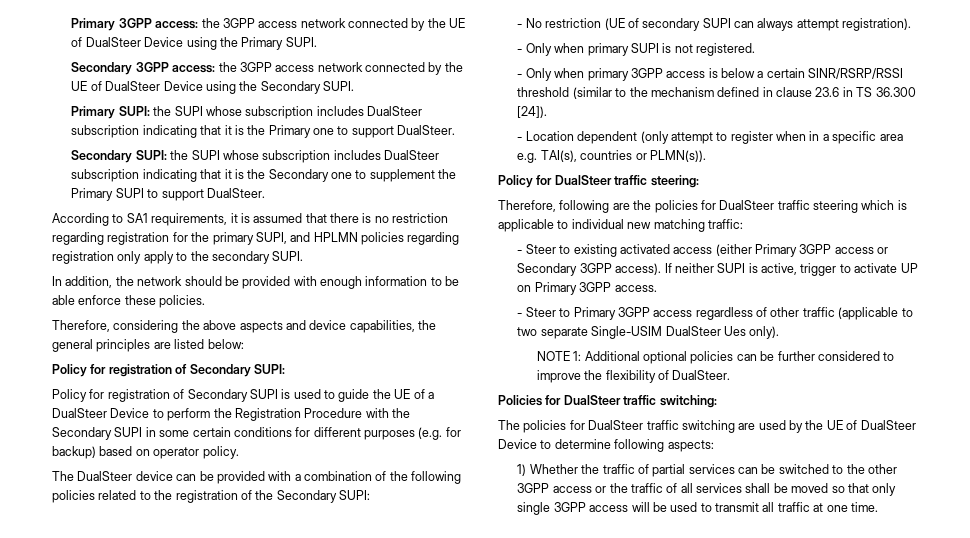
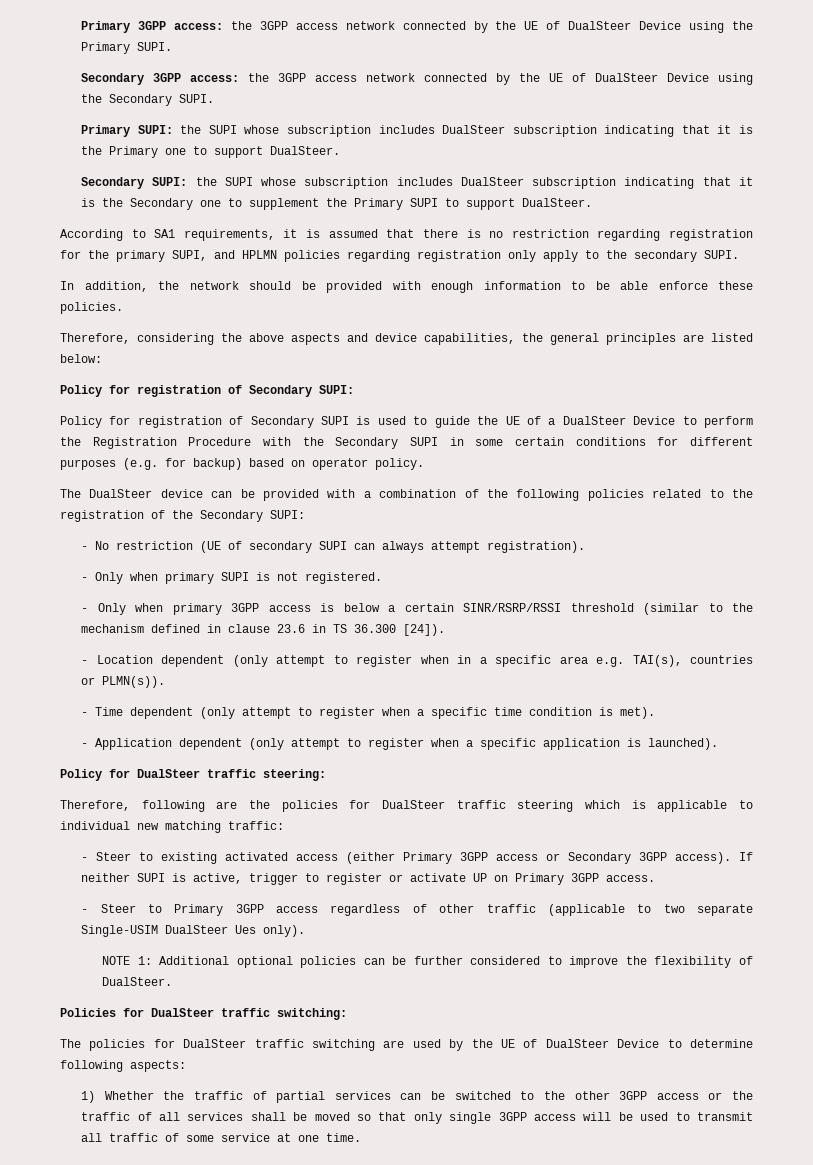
(706, 156) none -> [81,707,656,719] [81,738,719,750] // - Time dependent (only attempt to register when a specific time condition is met). // - Application dependent (only attempt to register when a specific application is launched).
(851, 268) none -> [326,873,404,885] register or
(810, 507) none -> [165,1133,271,1142] of some service

